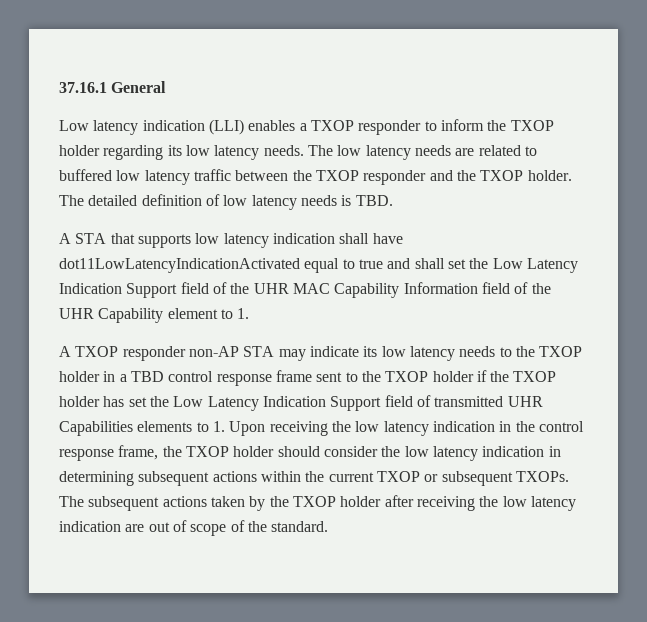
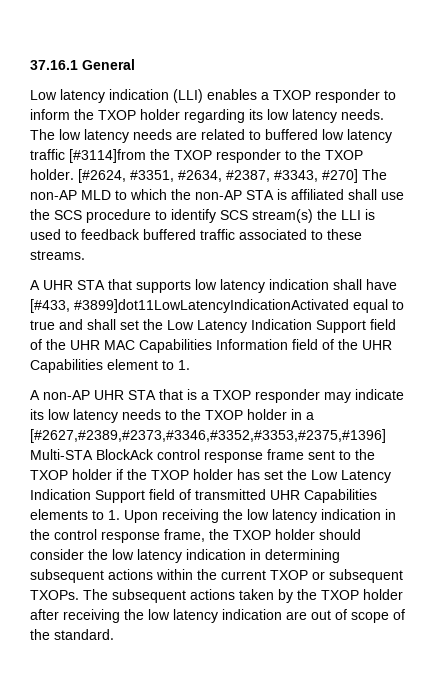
[235,170,289,181] between -> [69,149,146,163] [#3114]from
[429,170,453,181] and -> [285,150,297,160] to
[59,194,393,210] [59,233,71,244] The detailed definition of low latency needs is TBD. // A -> [78,169,387,183] [30,189,404,200] [30,209,375,223] [30,229,362,240] [30,250,85,260] [30,280,73,290] [#2624, #3351, #2634, #2387, #3343, #270] The non-AP MLD to which the non-AP STA is affiliated shall use the SCS procedure to identify SCS stream(s) the LLI is used to feedback buffered traffic associated to these streams. // A UHR
[59,258,300,273] dot11LowLatencyIndicationActivated -> [30,299,349,313] [#433, #3899]dot11LowLatencyIndicationActivated
[334,283,400,298] Capability -> [139,339,212,353] Capabilities
[98,308,164,323] Capability -> [30,359,103,373] Capabilities
[75,346,275,361] TXOP responder non-AP STA -> [43,389,320,403] non-AP UHR STA that is a TXOP responder
[130,371,164,382] TBD -> [30,429,386,443] [30,449,154,460] [#2627,#2389,#2373,#3346,#3352,#3353,#2375,#1396] Multi-STA BlockAck

